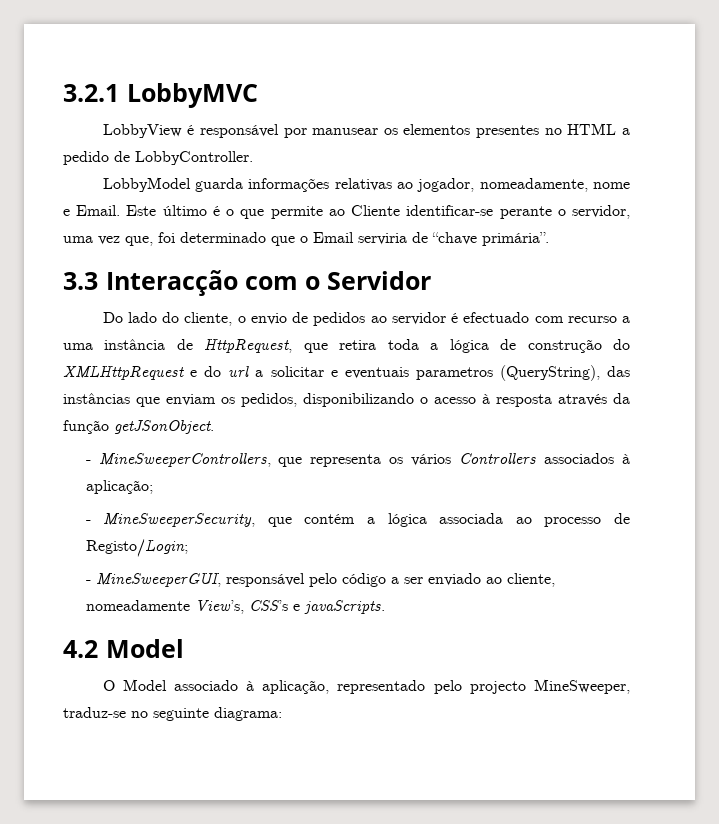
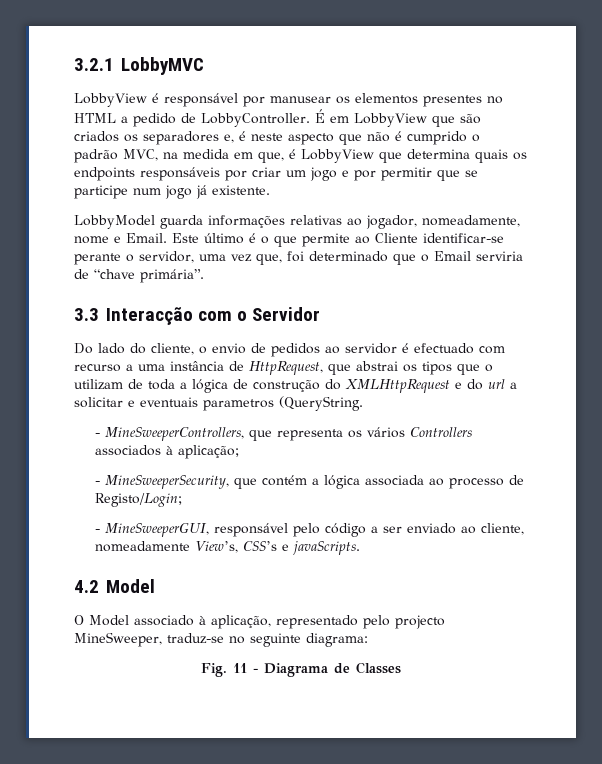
(253, 158) none -> [315,109,481,127] [74,131,480,145] [74,149,527,163] [74,167,478,181] [74,185,270,199] É em LobbyView que são criados os separadores e, é neste aspecto que não é cumprido o padrão MVC, na medida em que, é LobbyView que determina quais os endpoints responsáveis por criar um jogo e por permitir que se participe num jogo já existente.
[339,340,377,350] retira -> [356,361,493,375] [74,379,143,390] abstrai os tipos que o utilizam de
[499,365,631,381] [63,393,630,407] [63,420,214,434] (QueryString), das instâncias que enviam os pedidos, disponibilizando o acesso à resposta através da função getJSonObject. -> [279,396,363,411] (QueryString.
(282, 714) none -> [201,662,401,677] // Fig. 11 - Diagrama de Classes

